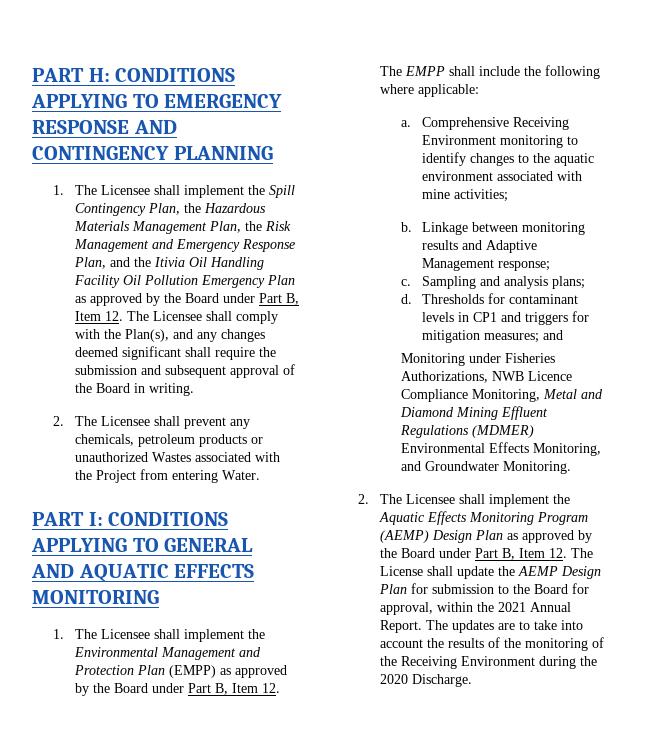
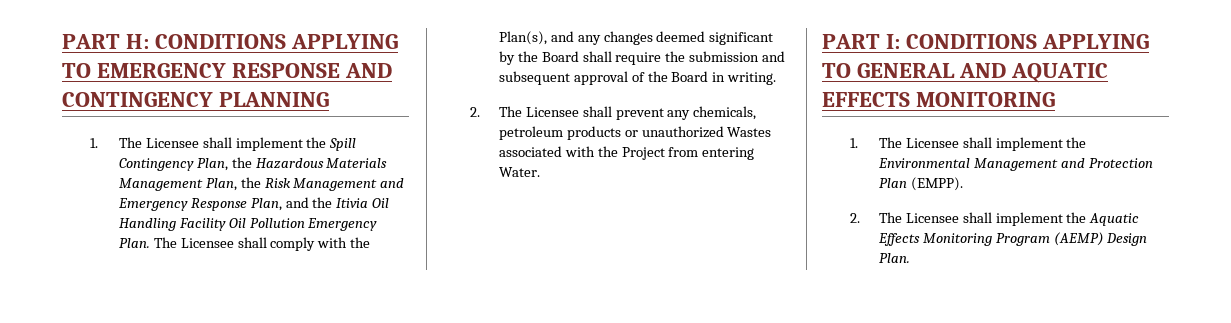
[266,275,295,285] [74,293,299,306] [74,311,123,321] Plan as approved by the Board under Part B, Item 12. -> [118,238,150,248] Plan.
(181, 353) none -> [498,51,579,65] by the Board
[168,665,287,678] [74,683,280,696] [379,65,600,79] [379,84,479,97] [400,117,570,130] [422,135,579,148] [422,152,595,166] [422,171,583,181] [422,189,509,202] [400,222,586,235] [422,240,538,253] [422,258,551,271] [400,276,586,289] [400,293,579,304] [422,311,590,325] [422,330,564,343] [400,353,555,366] [400,371,572,383] [400,389,603,402] [399,406,548,420] [399,425,534,438] [400,442,601,456] [400,461,571,474] (EMPP) as approved by the Board under Part B, Item 12. The EMPP shall include the following where applicable: // a. Comprehensive Receiving Environment monitoring to identify changes to the aquatic environment associated with mine activities; // b. Linkage between monitoring results and Adaptive Management response; // c. Sampling and analysis plans; // d. Thresholds for contaminant levels in CP1 and triggers for mitigation measures; and // Monitoring under Fisheries Authorizations, NWB Licence Compliance Monitoring, Metal and Diamond Mining Effluent Regulations (MDMER) Environmental Effects Monitoring, and Groundwater Monitoring. -> [910,177,963,191] (EMPP).
[474,530,592,543] [379,548,593,560] [379,566,601,579] [378,583,589,594] [379,602,571,615] [379,620,583,633] [379,637,604,651] [379,656,597,669] [379,674,472,687] Plan as approved by the Board under Part B, Item 12. The License shall update the AEMP Design Plan for submission to the Board for approval, within the 2021 Annual Report. The updates are to take into account the results of the monitoring of the Receiving Environment during the 2020 Discharge. -> [878,253,910,263] Plan.

